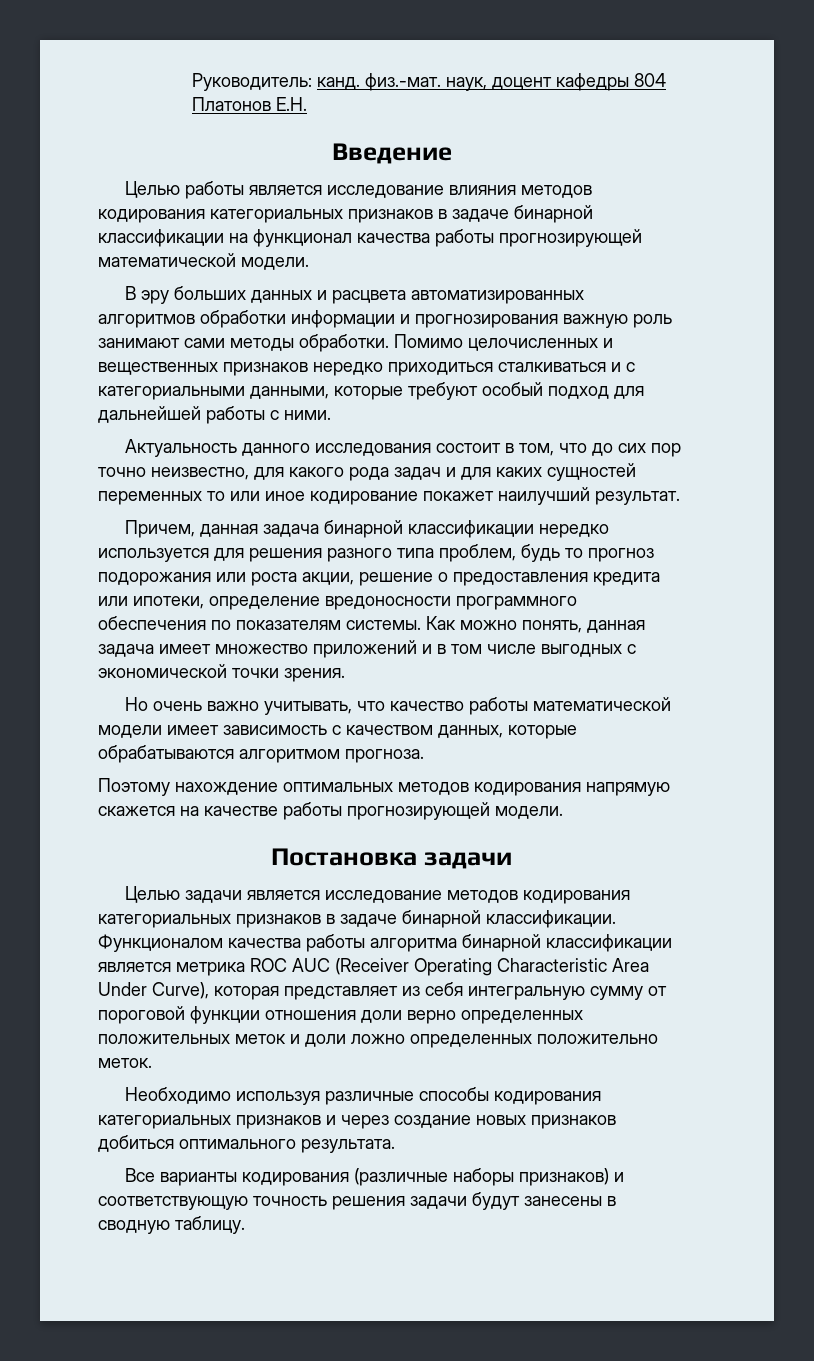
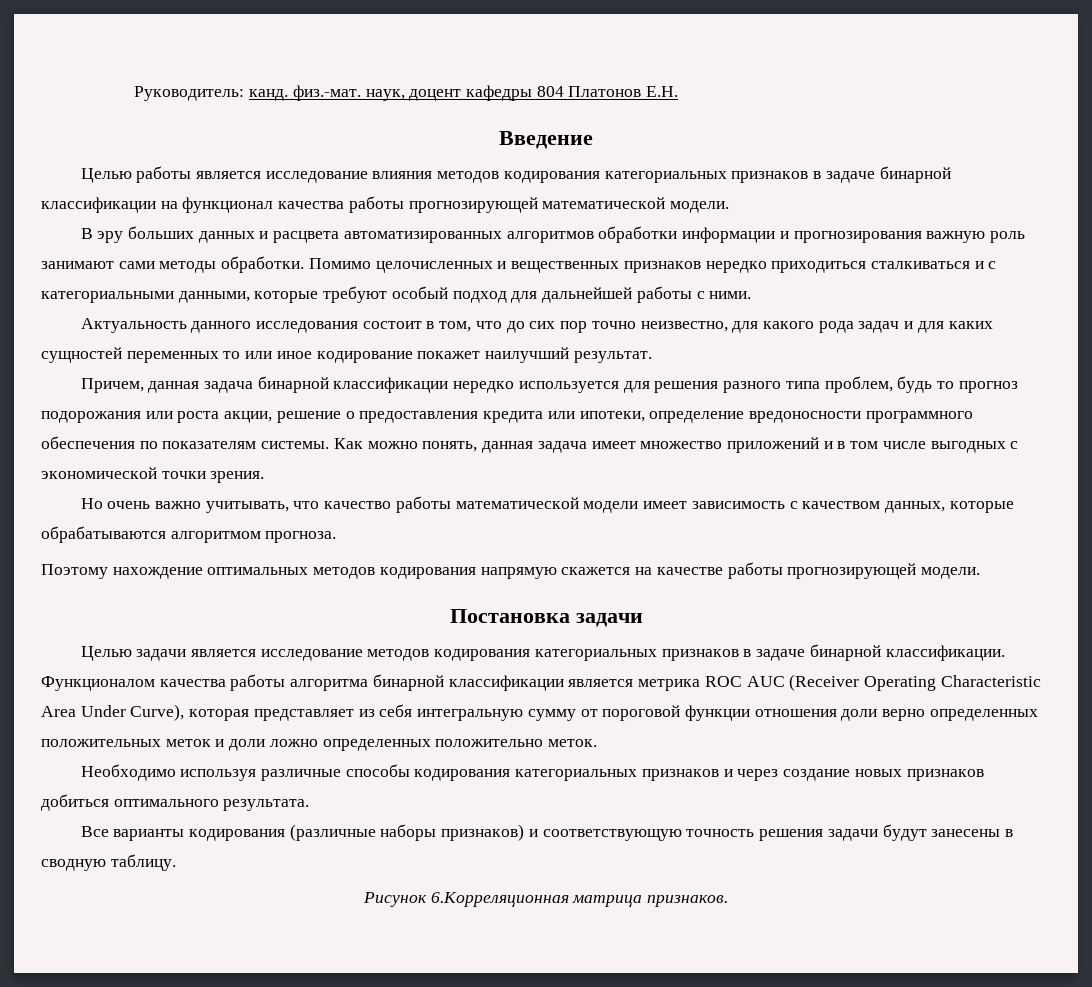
(245, 1225) none -> [362,892,729,907] // Рисунок 6.Корреляционная матрица признаков.

